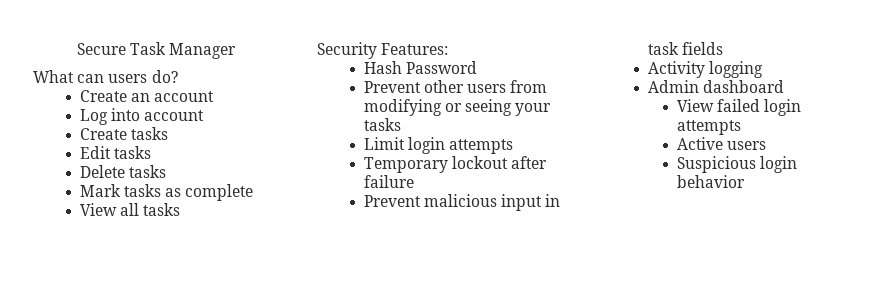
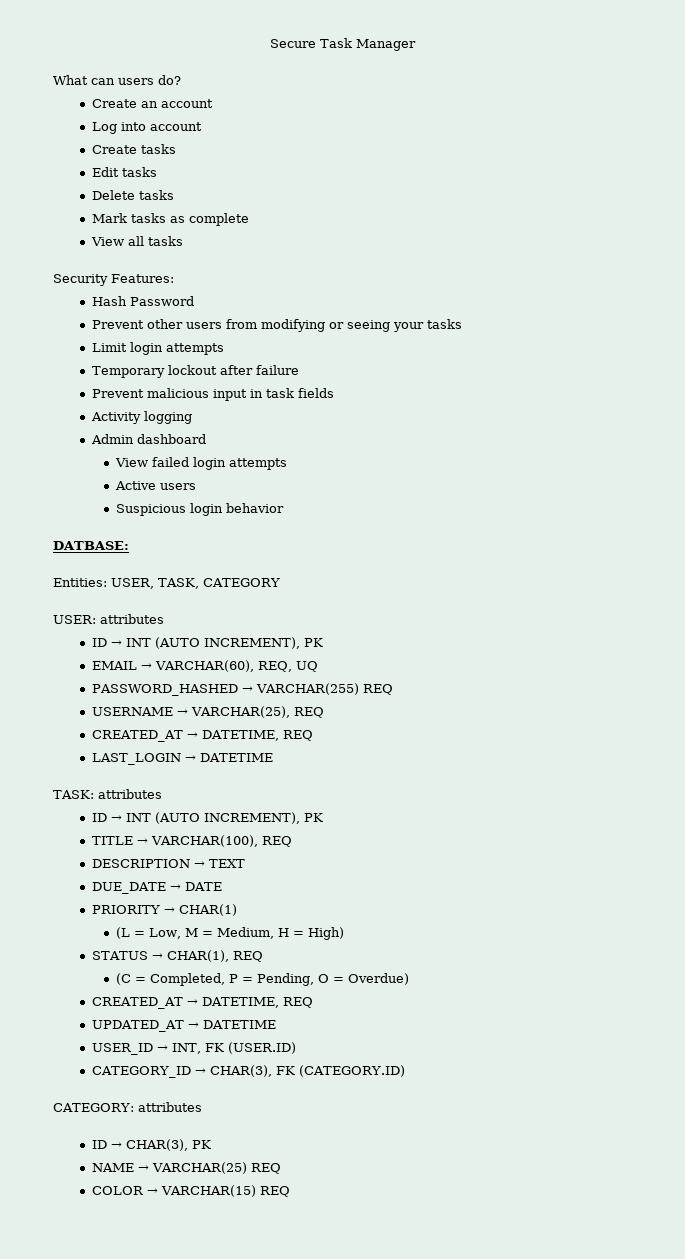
(745, 181) none -> [53,541,129,550] [53,578,280,589] [53,614,164,624] [91,637,323,649] [91,660,318,672] [91,683,393,696] [91,706,324,718] [91,730,313,742] [91,753,273,765] [53,789,162,799] [91,812,323,824] [91,835,292,847] [91,859,245,868] [91,882,222,894] [91,904,237,916] [115,927,344,940] [91,950,263,962] [115,973,409,986] [91,997,313,1009] [91,1020,276,1032] [91,1042,296,1055] [91,1065,405,1078] [53,1102,202,1112] [91,1139,211,1151] [91,1162,281,1174] [91,1185,290,1197] // DATBASE: // Entities: USER, TASK, CATEGORY // USER: attributes // ID → INT (AUTO INCREMENT), PK // EMAIL → VARCHAR(60), REQ, UQ // PASSWORD_HASHED → VARCHAR(255) REQ // USERNAME → VARCHAR(25), REQ // CREATED_AT → DATETIME, REQ // LAST_LOGIN → DATETIME // TASK: attributes // ID → INT (AUTO INCREMENT), PK // TITLE → VARCHAR(100), REQ // DESCRIPTION → TEXT // DUE_DATE → DATE // PRIORITY → CHAR(1) // (L = Low, M = Medium, H = High) // STATUS → CHAR(1), REQ // (C = Completed, P = Pending, O = Overdue) // CREATED_AT → DATETIME, REQ // UPDATED_AT → DATETIME // USER_ID → INT, FK (USER.ID) // CATEGORY_ID → CHAR(3), FK (CATEGORY.ID) // CATEGORY: attributes // ID → CHAR(3), PK // NAME → VARCHAR(25) REQ // COLOR → VARCHAR(15) REQ

